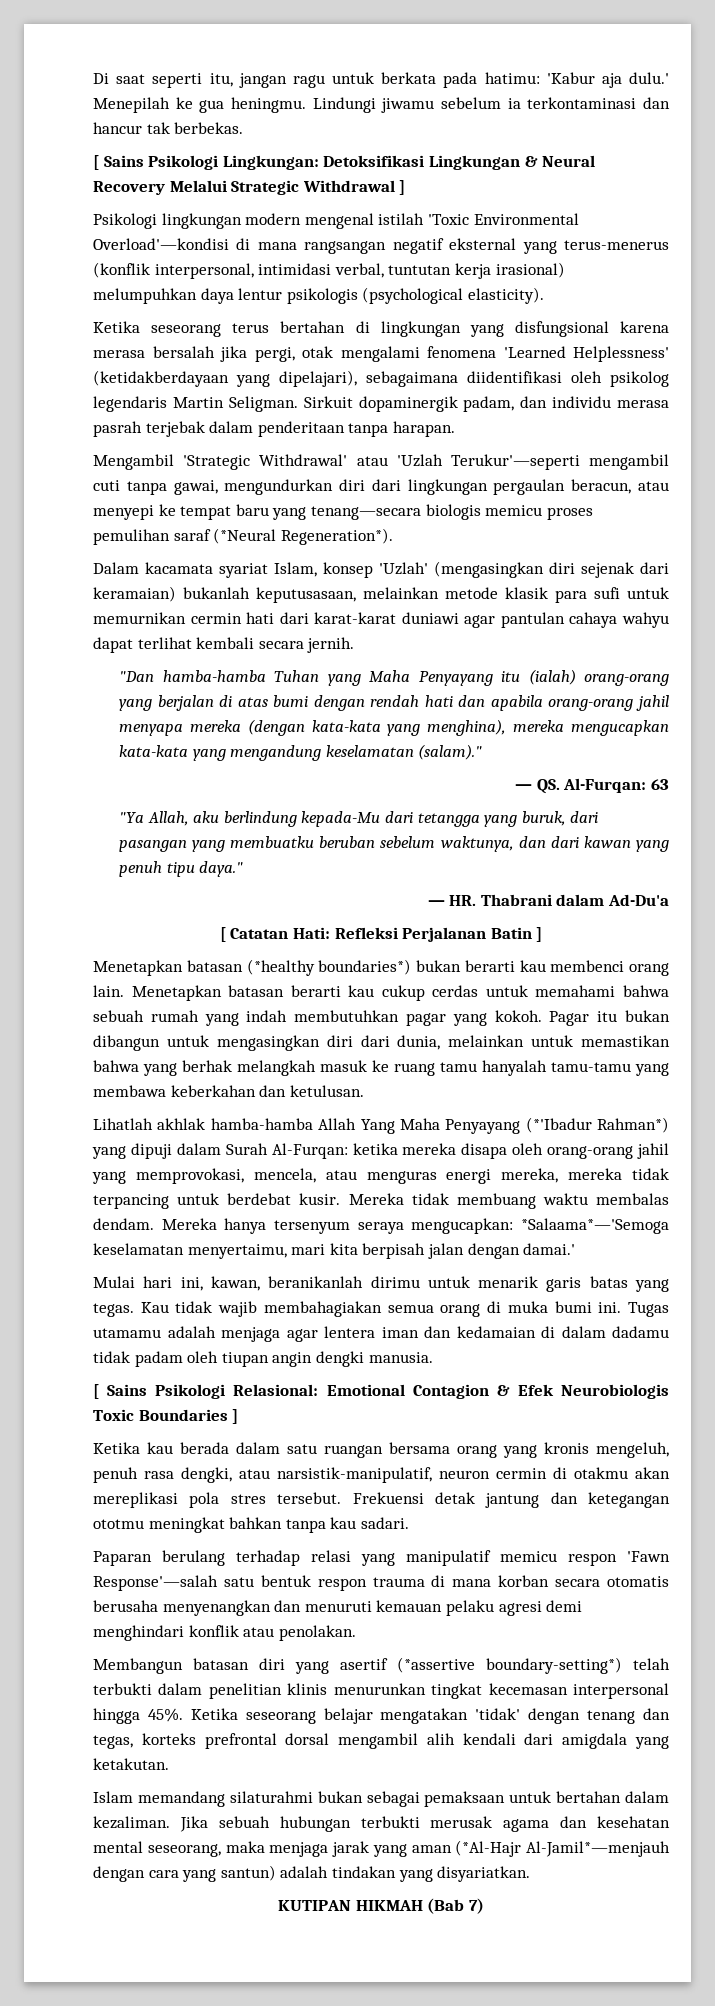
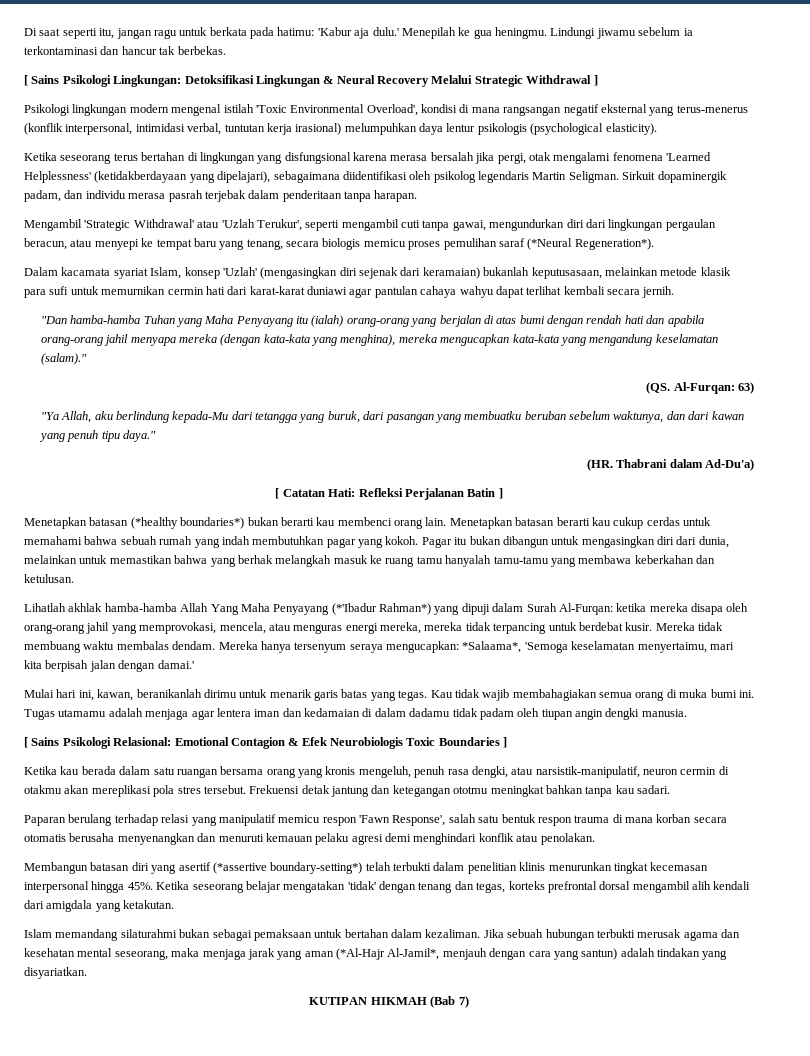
[93,238,229,250] Overload'—kondisi -> [366,104,457,116] Overload', kondisi
[450,454,580,470] Terukur'—seperti -> [256,219,340,231] Terukur', seperti
[310,506,421,520] tenang—secara -> [246,239,319,250] tenang, secara
[515,778,669,794] — QS. Al-Furqan: 63 -> [646,382,754,394] (QS. Al-Furqan: 63)
[427,895,477,906] — HR. -> [586,459,613,471] (HR.
[607,894,669,906] Ad-Du'a -> [705,459,754,471] Ad-Du'a)
[521,1218,669,1234] *Salaama*—'Semoga -> [462,641,568,653] *Salaama*, 'Semoga
[93,1575,218,1591] Response'—salah -> [392,814,476,826] Response', salah
[526,1841,670,1857] Al-Jamil*—menjauh -> [387,948,487,960] Al-Jamil*, menjauh

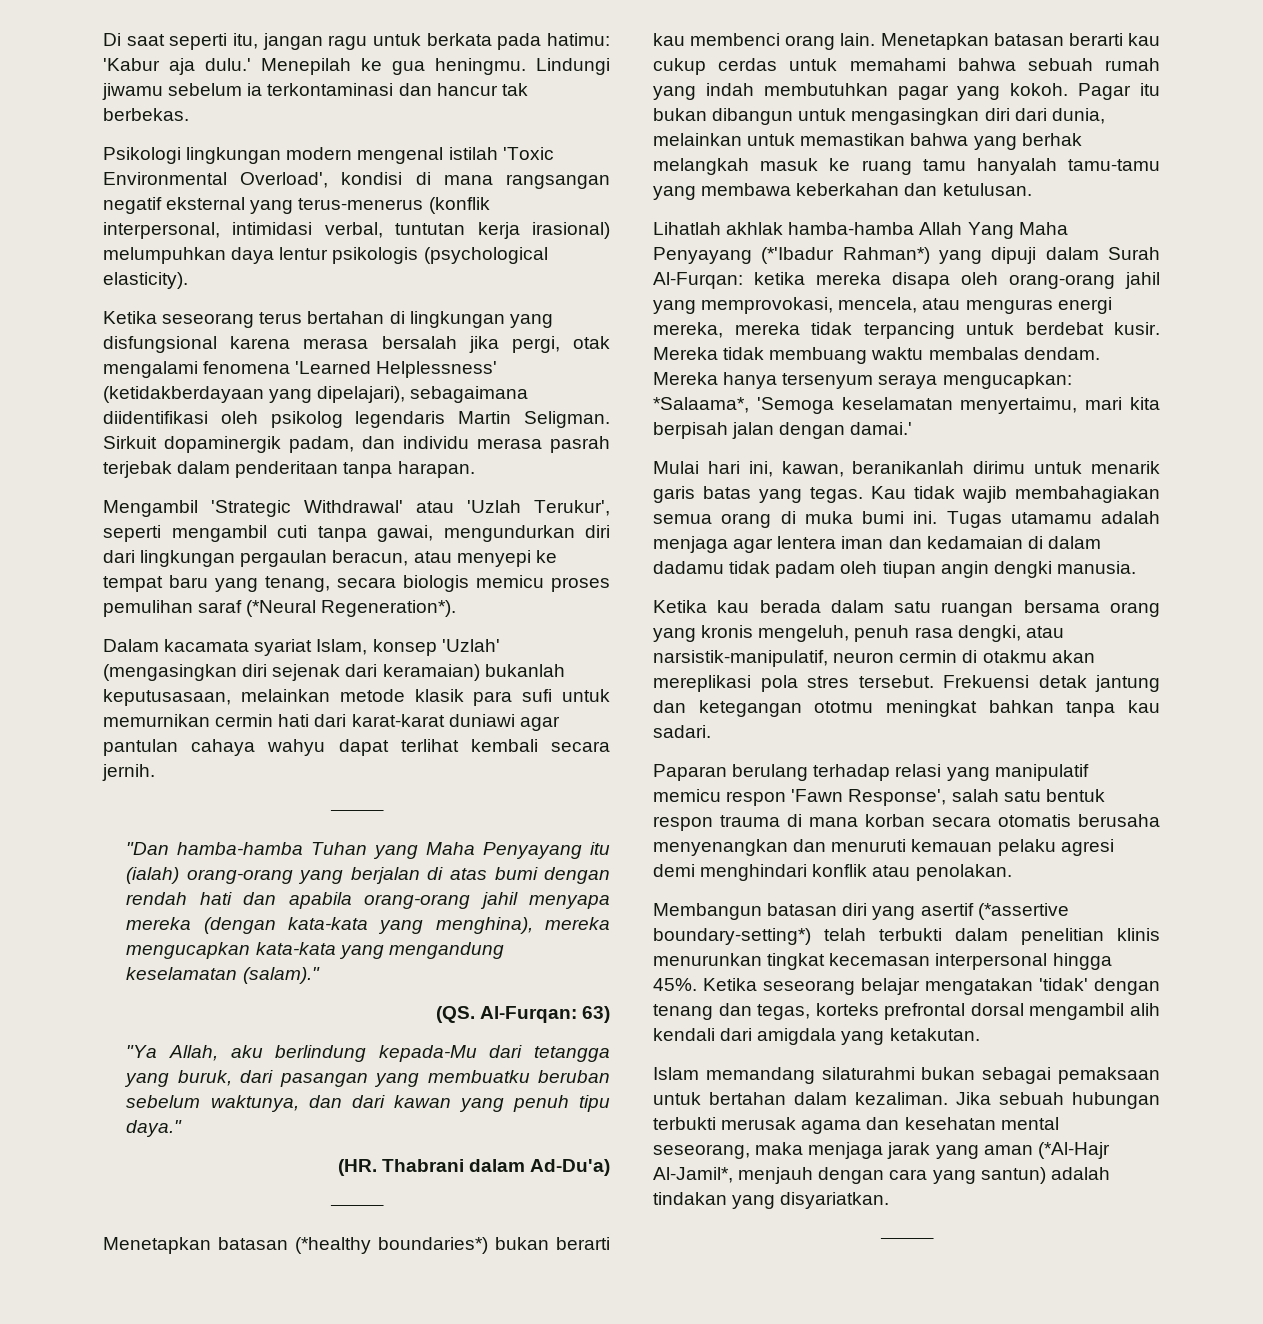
[24,75,598,87] // [ Sains Psikologi Lingkungan: Detoksifikasi Lingkungan & Neural Recovery Melalui Strategic Withdrawal ] -> (189, 114) none
(675, 292) none -> [329,810,384,816] // ────
[275,488,503,500] [ Catatan Hati: Refleksi Perjalanan Batin ] -> [329,1205,384,1211] ────
[24,737,508,749] // [ Sains Psikologi Relasional: Emotional Contagion & Efek Neurobiologis Toxic Boundaries ] -> (1136, 567) none
[309,996,469,1008] KUTIPAN HIKMAH (Bab 7) -> [879,1238,934,1244] ────

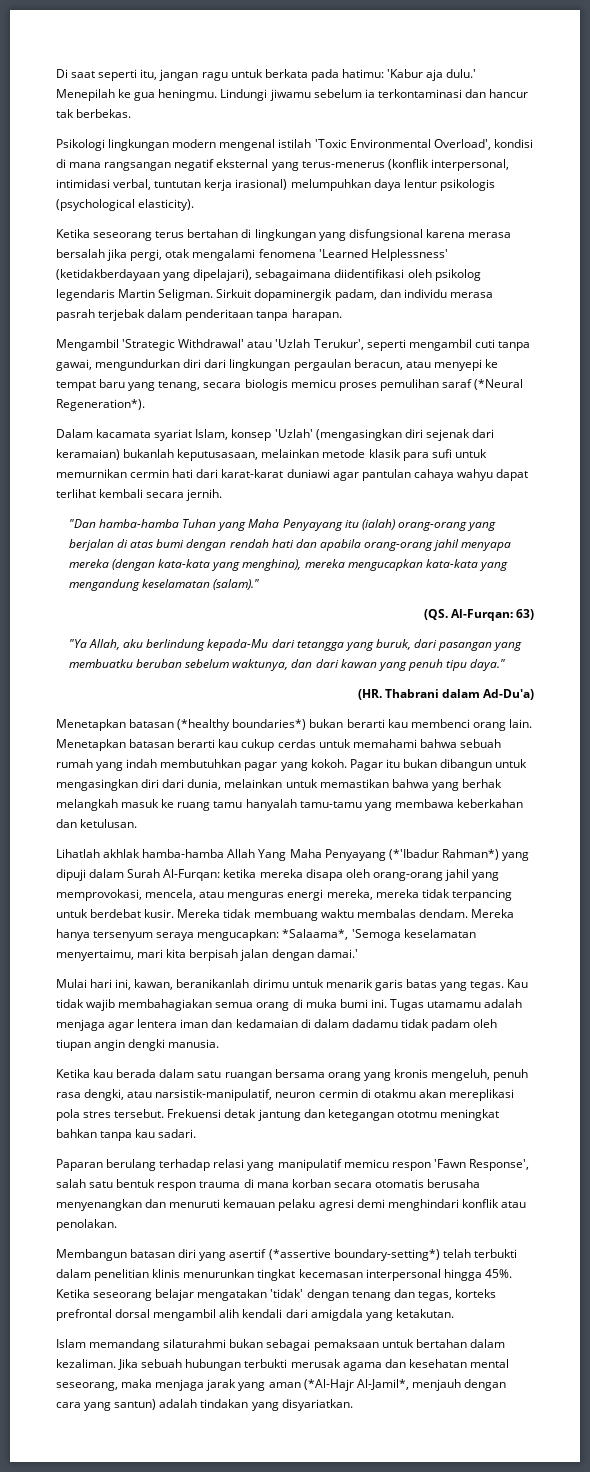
[329,810,384,816] // ──── -> (223, 495) none
[329,1205,384,1211] // ──── -> (534, 694) none
[879,1238,934,1244] // ──── -> (353, 1405) none

